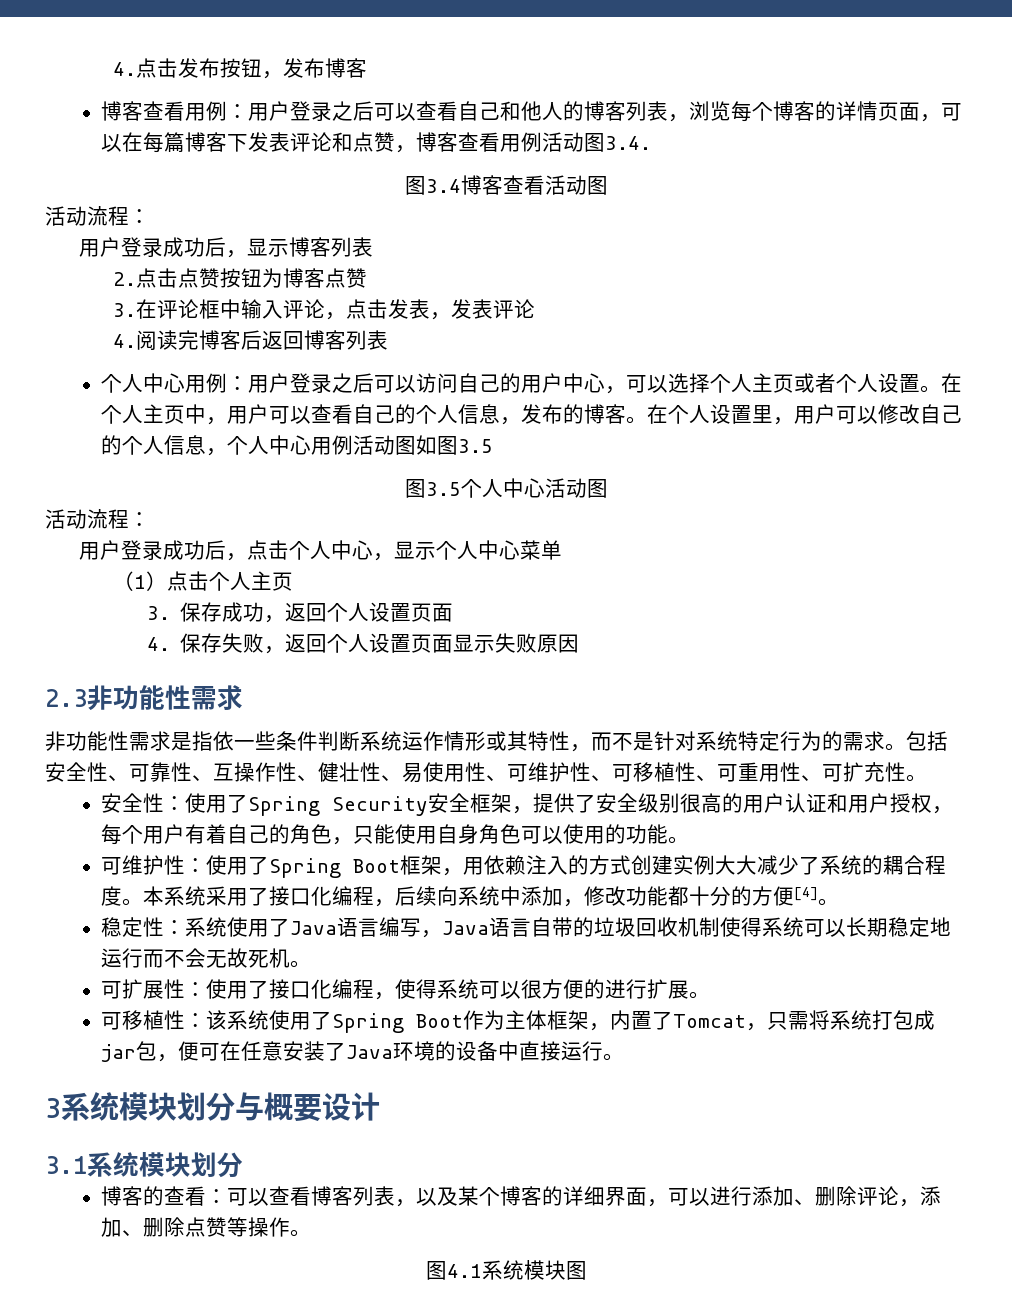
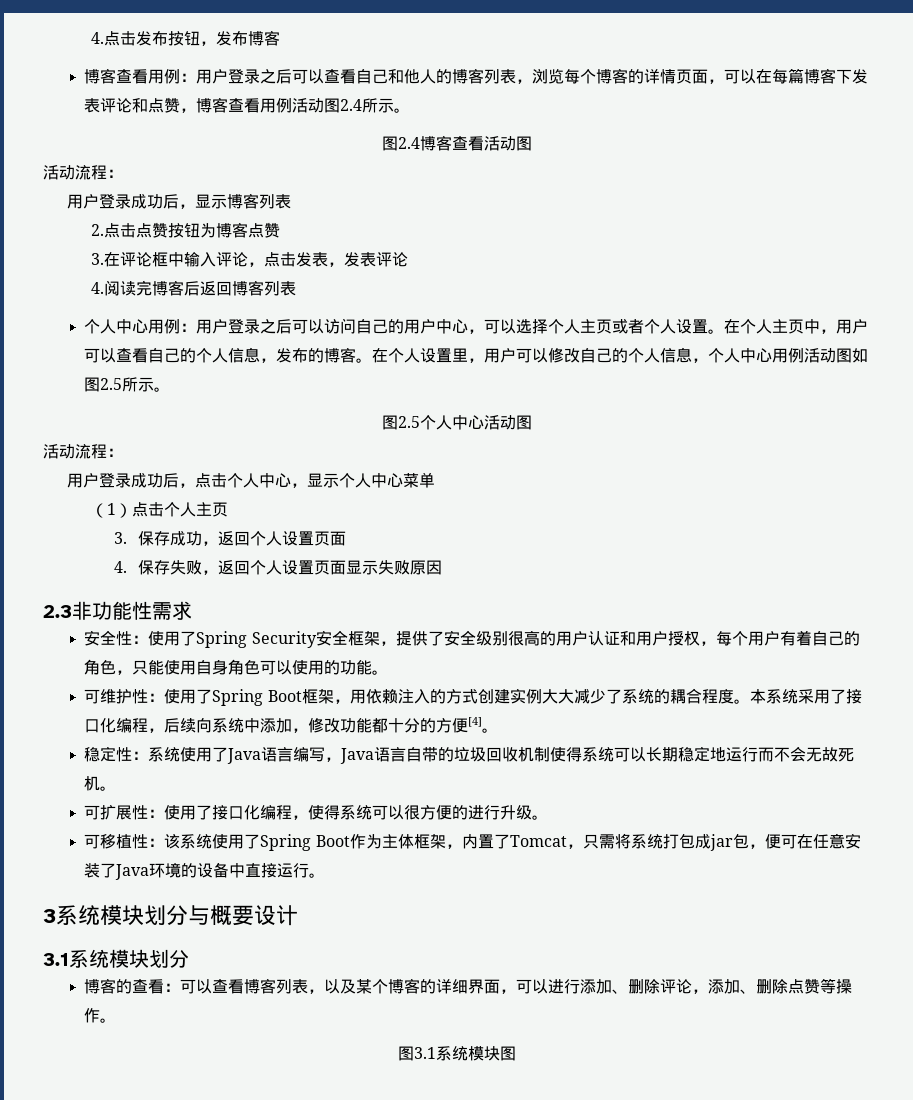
[605,136,652,150] [404,176,461,195] 3.4. // 图3.4 -> [340,98,411,113] [381,136,420,151] 2.4所示。 // 图2.4
[458,439,494,453] [404,479,461,498] 3.5 // 图3.5 -> [100,377,171,392] [381,415,420,430] 2.5所示。 // 图2.5
[45,731,948,752] [45,762,927,783] // 非功能性需求是指依一些条件判断系统运作情形或其特性，而不是针对系统特定行为的需求。包括安全性、可靠性、互操作性、健壮性、易使用性、可维护性、可移植性、可重用性、可扩充性。 -> (192, 610) none
[647,979,690,999] 扩展 -> [500,805,533,820] 升级
[446,1264,482,1278] 4.1 -> [413,1047,436,1059] 3.1

